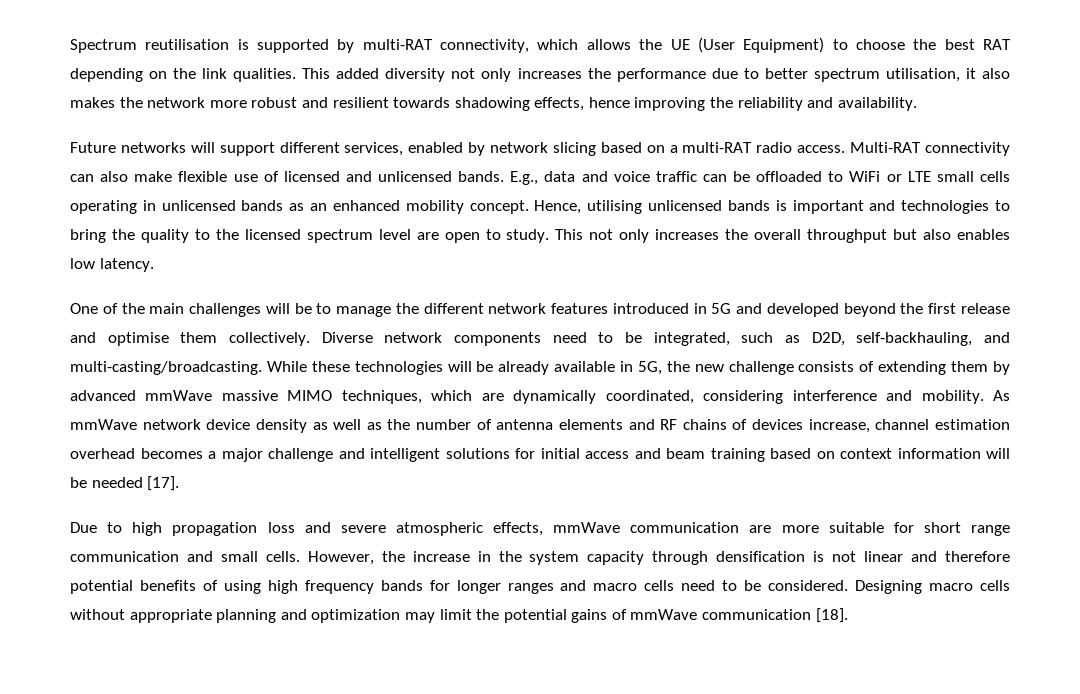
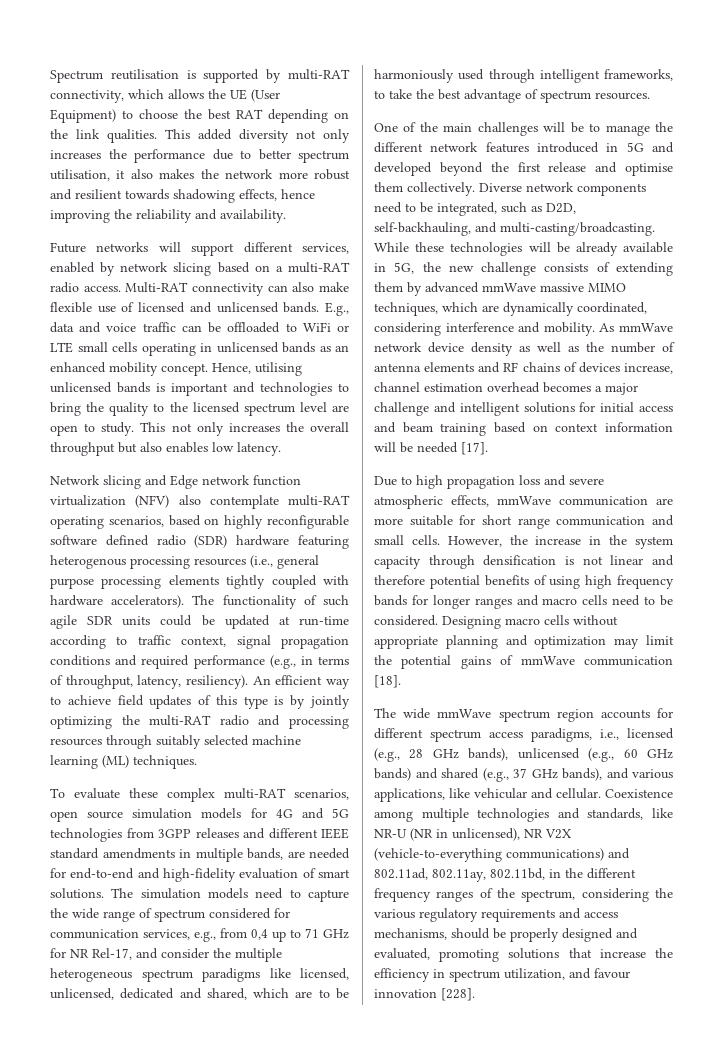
(154, 265) none -> [50,475,301,489] [50,495,350,509] [50,515,349,529] [50,535,349,549] [50,555,319,569] [50,575,349,589] [50,595,349,609] [50,615,349,629] [50,635,349,649] [50,655,349,669] [50,675,350,689] [50,695,350,709] [50,715,349,729] [50,735,301,749] [50,755,197,769] [50,788,349,802] [50,808,349,822] [50,828,349,842] [50,848,350,862] [50,868,350,882] [50,888,350,902] [50,908,290,922] [50,928,349,942] [50,948,282,962] [50,968,349,982] [50,988,349,1000] [374,69,673,83] [374,89,650,103] // Network slicing and Edge network function virtualization (NFV) also contemplate multi-RAT operating scenarios, based on highly reconfigurable software defined radio (SDR) hardware featuring heterogenous processing resources (i.e., general purpose processing elements tightly coupled with hardware accelerators). The functionality of such agile SDR units could be updated at run-time according to traffic context, signal propagation conditions and required performance (e.g., in terms of throughput, latency, resiliency). An efficient way to achieve field updates of this type is by jointly optimizing the multi-RAT radio and processing resources through suitably selected machine learning (ML) techniques. // To evaluate these complex multi-RAT scenarios, open source simulation models for 4G and 5G technologies from 3GPP releases and different IEEE standard amendments in multiple bands, are needed for end-to-end and high-fidelity evaluation of smart solutions. The simulation models need to capture the wide range of spectrum considered for communication services, e.g., from 0,4 up to 71 GHz for NR Rel-17, and consider the multiple heterogeneous spectrum paradigms like licensed, unlicensed, dedicated and shared, which are to be harmoniously used through intelligent frameworks, to take the best advantage of spectrum resources.
(848, 615) none -> [374,708,673,722] [374,728,674,742] [374,748,673,762] [374,768,673,782] [374,788,673,802] [374,808,673,822] [374,828,572,841] [374,848,630,862] [374,868,636,882] [374,888,673,902] [374,908,618,922] [374,928,638,942] [374,948,673,962] [374,968,630,982] [374,988,475,1001] // The wide mmWave spectrum region accounts for different spectrum access paradigms, i.e., licensed (e.g., 28 GHz bands), unlicensed (e.g., 60 GHz bands) and shared (e.g., 37 GHz bands), and various applications, like vehicular and cellular. Coexistence among multiple technologies and standards, like NR-U (NR in unlicensed), NR V2X (vehicle-to-everything communications) and 802.11ad, 802.11ay, 802.11bd, in the different frequency ranges of the spectrum, considering the various regulatory requirements and access mechanisms, should be properly designed and evaluated, promoting solutions that increase the efficiency in spectrum utilization, and favour innovation [228].

